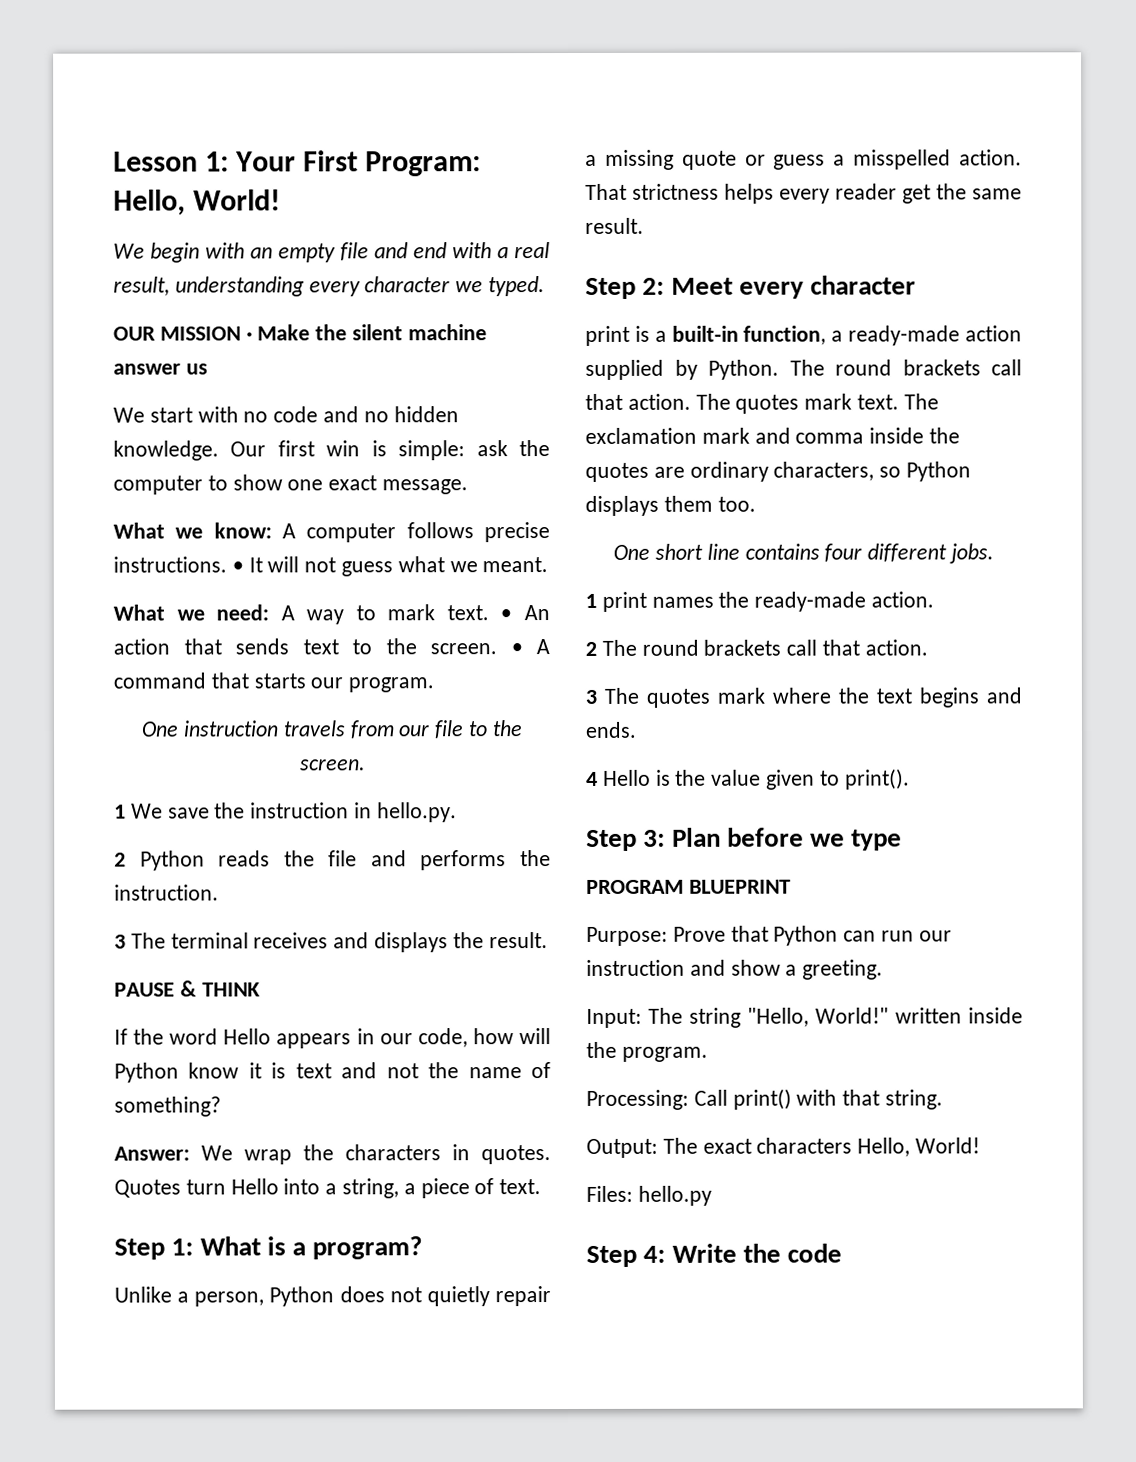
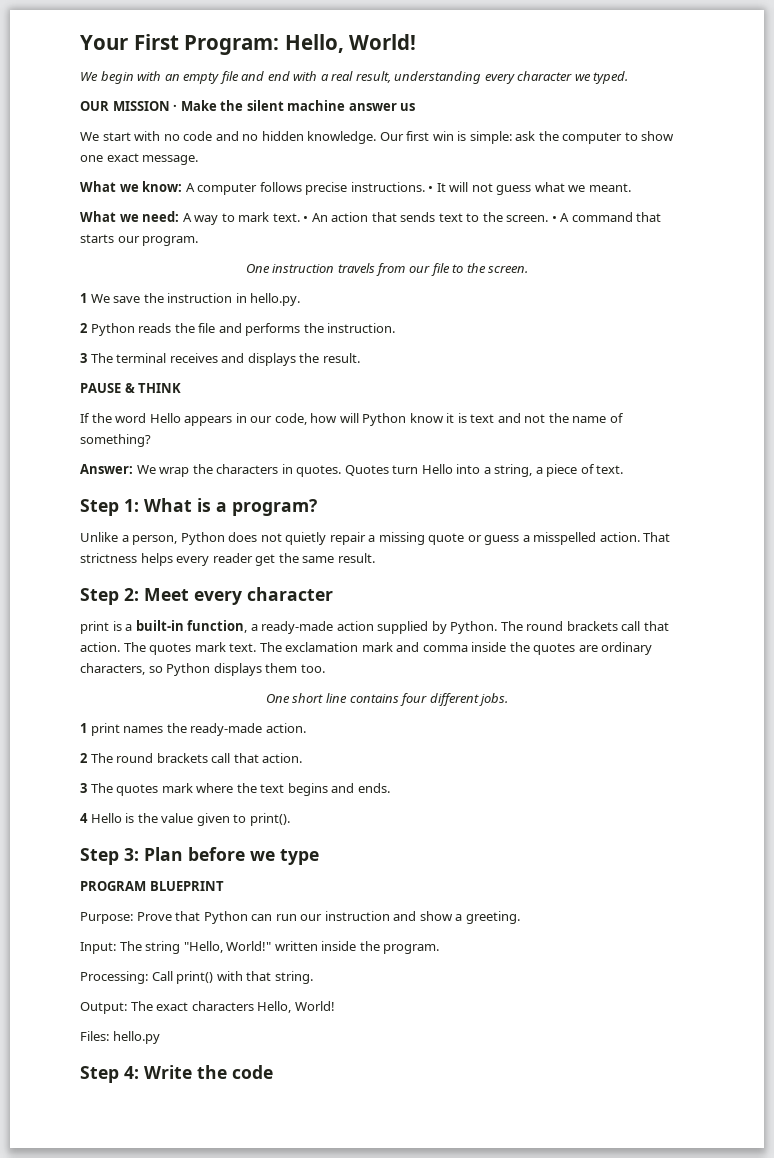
[113,151,230,172] Lesson 1: -> (80, 42) none

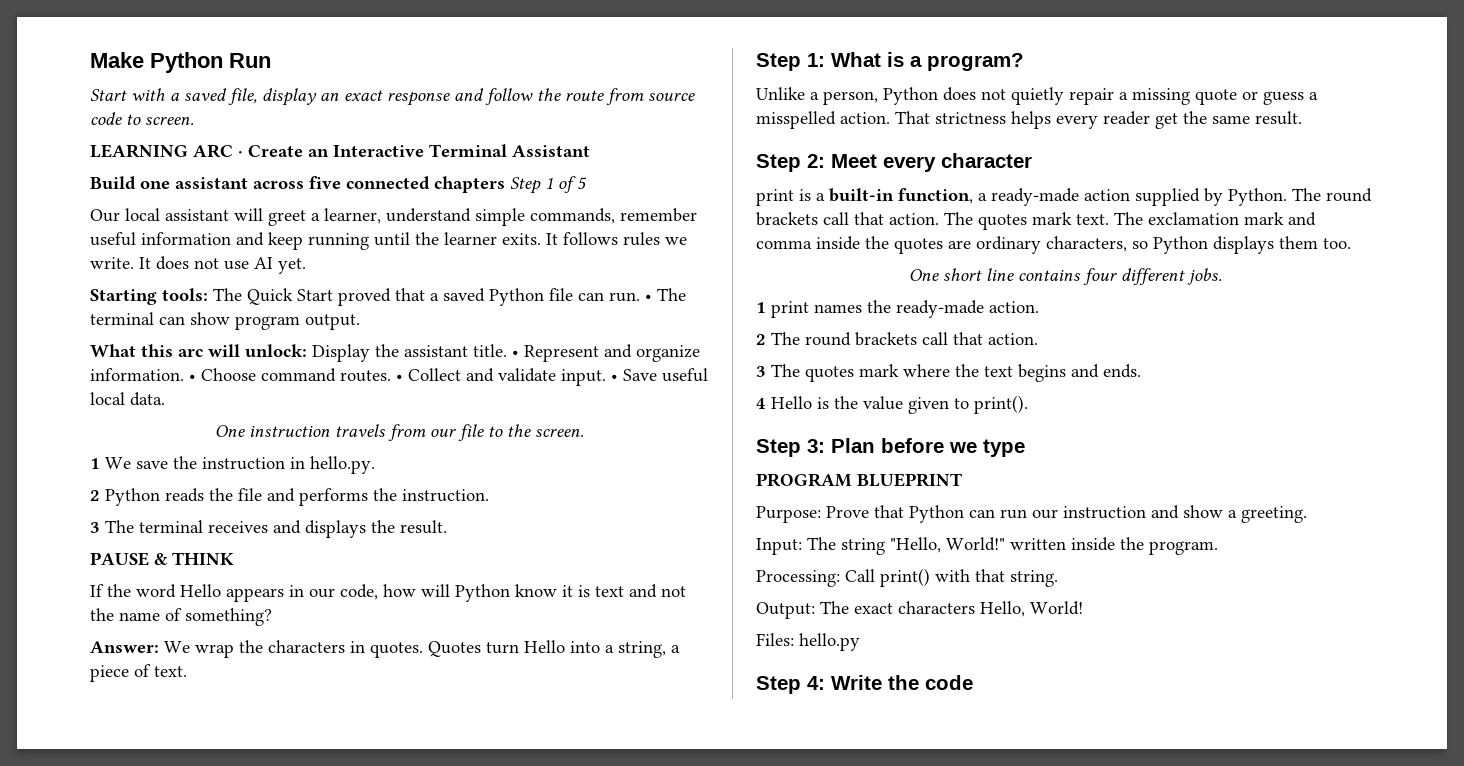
[80,34,417,55] [80,71,629,84] [80,100,416,111] [80,131,675,144] [80,153,199,165] [80,181,631,195] [80,211,662,225] [80,234,199,246] Your First Program: Hello, World! // We begin with an empty file and end with a real result, understanding every character we typed. // OUR MISSION · Make the silent machine answer us // We start with no code and no hidden knowledge. Our first win is simple: ask the computer to show one exact message. // What we know: A computer follows precise instructions. • It will not guess what we meant. // What we need: A way to mark text. • An action that sends text to the screen. • A command that starts our program. -> [90,52,271,73] [90,88,695,106] [90,112,194,125] [90,144,590,158] [90,176,587,194] [90,208,697,226] [90,232,687,250] [90,256,306,274] [90,288,686,306] [90,312,360,330] [90,344,700,362] [90,368,708,386] [90,392,165,406] Make Python Run // Start with a saved file, display an exact response and follow the route from source code to screen. // LEARNING ARC · Create an Interactive Terminal Assistant // Build one assistant across five connected chapters Step 1 of 5 // Our local assistant will greet a learner, understand simple commands, remember useful information and keep running until the learner exits. It follows rules we write. It does not use AI yet. // Starting tools: The Quick Start proved that a saved Python file can run. • The terminal can show program output. // What this arc will unlock: Display the assistant title. • Represent and organize information. • Choose command routes. • Collect and validate input. • Save useful local data.

